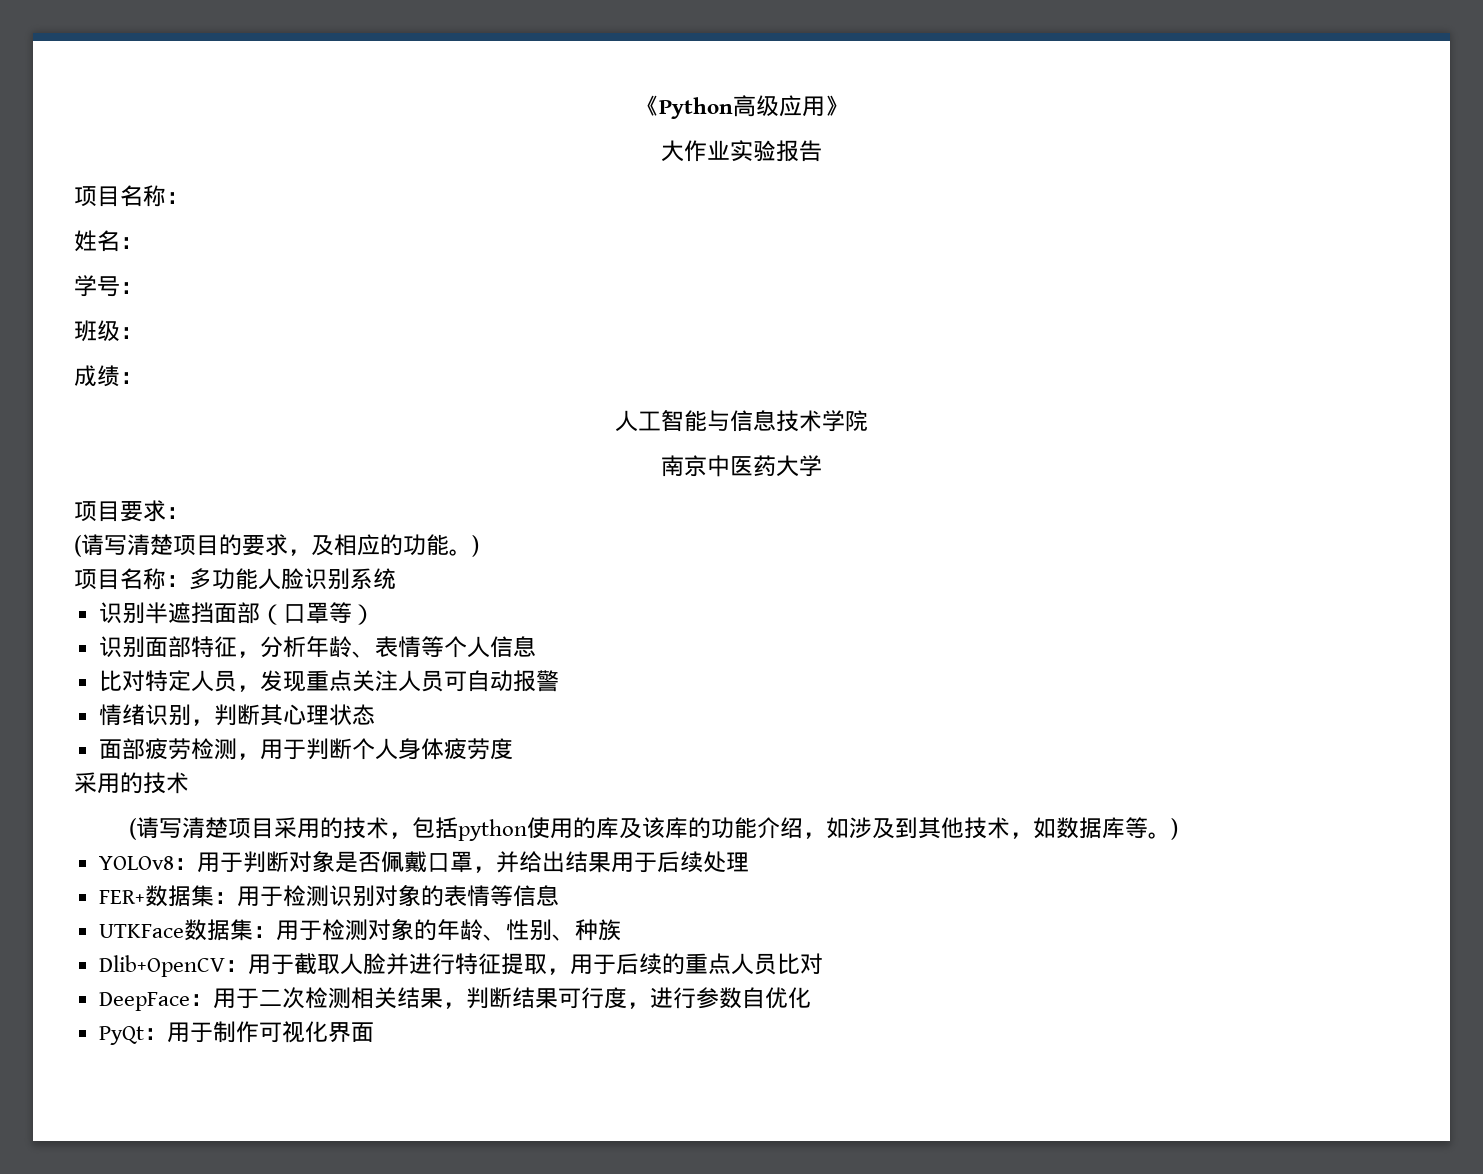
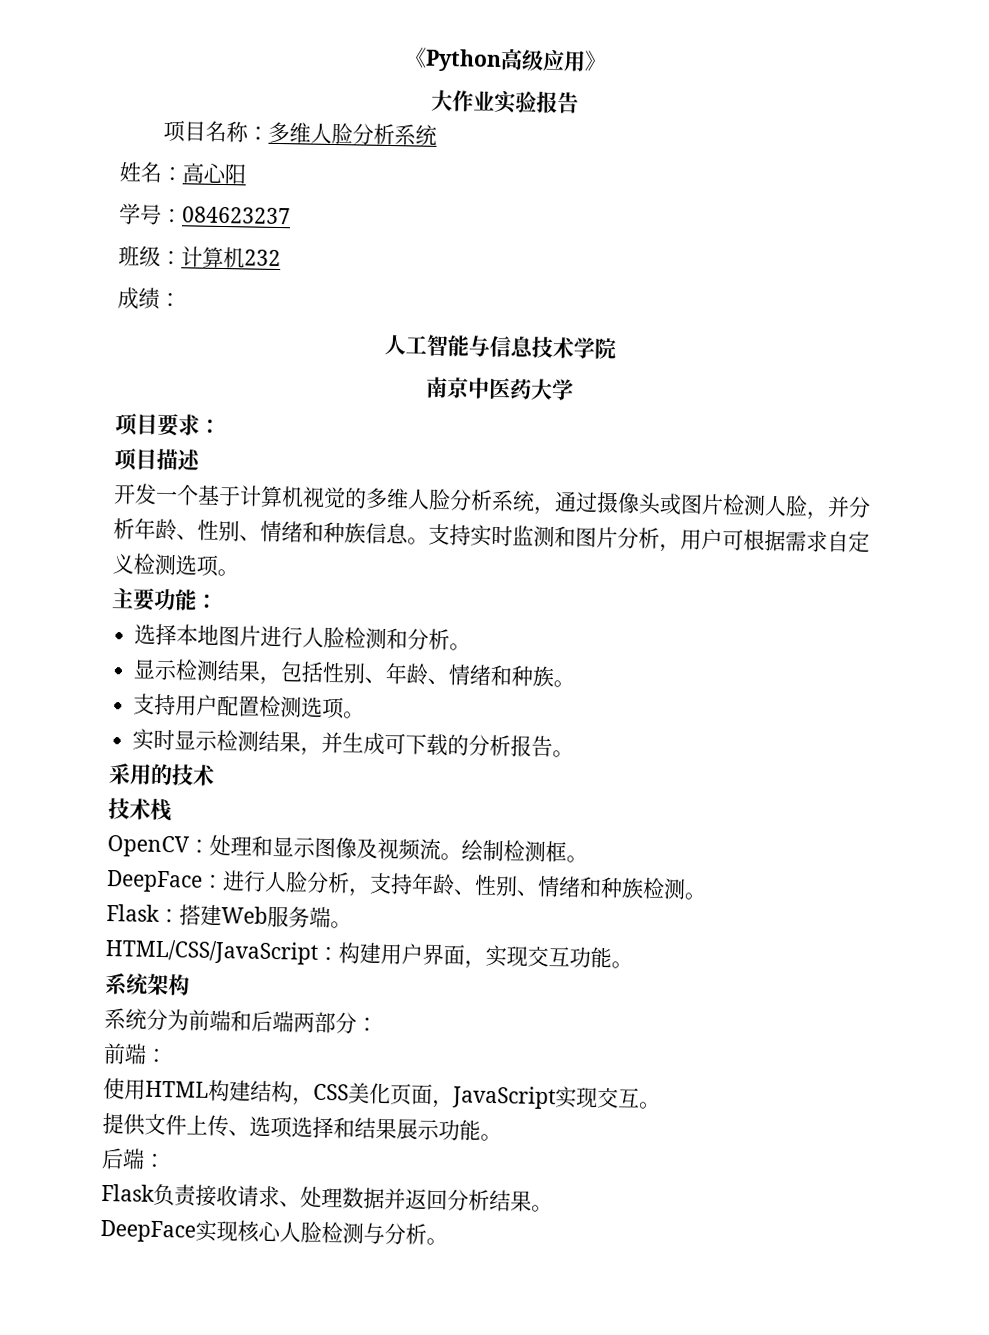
(189, 198) none -> [268,121,438,146] 多维人脸分析系统
(143, 243) none -> [182,162,247,185] 高心阳
(143, 288) none -> [182,206,291,225] 084623237
(143, 333) none -> [181,246,281,269] 计算机232
[74,534,479,557] [74,568,396,590] [98,602,375,625] [98,636,536,658] [98,670,559,692] [98,704,375,726] [98,738,513,760] [74,772,189,794] [128,817,1178,841] [98,850,749,873] [98,884,559,907] [98,918,621,941] [98,953,823,977] [98,987,811,1011] [98,1021,374,1045] (请写清楚项目的要求，及相应的功能。) // 项目名称：多功能人脸识别系统 // 识别半遮挡面部（口罩等） // 识别面部特征，分析年龄、表情等个人信息 // 比对特定人员，发现重点关注人员可自动报警 // 情绪识别，判断其心理状态 // 面部疲劳检测，用于判断个人身体疲劳度 // 采用的技术 // (请写清楚项目采用的技术，包括python使用的库及该库的功能介绍，如涉及到其他技术，如数据库等。) // YOLOv8：用于判断对象是否佩戴口罩，并给出结果用于后续处理 // FER+数据集：用于检测识别对象的表情等信息 // UTKFace数据集：用于检测对象的年龄、性别、种族 // Dlib+OpenCV：用于截取人脸并进行特征提取，用于后续的重点人员比对 // DeepFace：用于二次检测相关结果，判断结果可行度，进行参数自优化 // PyQt：用于制作可视化界面 -> [114,448,201,471] [113,483,871,521] [113,518,870,553] [112,553,239,577] [112,587,218,611] [134,623,472,651] [133,659,576,688] [133,693,366,720] [132,728,575,758] [108,763,215,786] [108,798,172,822] [107,834,588,863] [106,870,706,900] [106,903,352,929] [105,938,633,969] [104,972,190,996] [104,1007,378,1034] [103,1042,168,1065] [103,1077,661,1110] [102,1112,502,1142] [101,1147,166,1170] [101,1183,553,1213] [100,1219,448,1246] 项目描述 // 开发一个基于计算机视觉的多维人脸分析系统，通过摄像头或图片检测人脸，并分析年龄、性别、情绪和种族信息。支持实时监测和图片分析，用户可根据需求自定义检测选项。 // 主要功能： // 选择本地图片进行人脸检测和分析。 // 显示检测结果，包括性别、年龄、情绪和种族。 // 支持用户配置检测选项。 // 实时显示检测结果，并生成可下载的分析报告。 // 采用的技术 // 技术栈 // OpenCV：处理和显示图像及视频流。绘制检测框。 // DeepFace：进行人脸分析，支持年龄、性别、情绪和种族检测。 // Flask：搭建Web服务端。 // HTML/CSS/JavaScript：构建用户界面，实现交互功能。 // 系统架构 // 系统分为前端和后端两部分： // 前端： // 使用HTML构建结构，CSS美化页面，JavaScript实现交互。 // 提供文件上传、选项选择和结果展示功能。 // 后端： // Flask负责接收请求、处理数据并返回分析结果。 // DeepFace实现核心人脸检测与分析。

